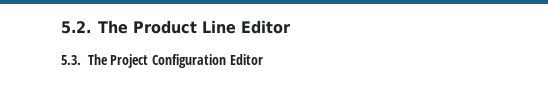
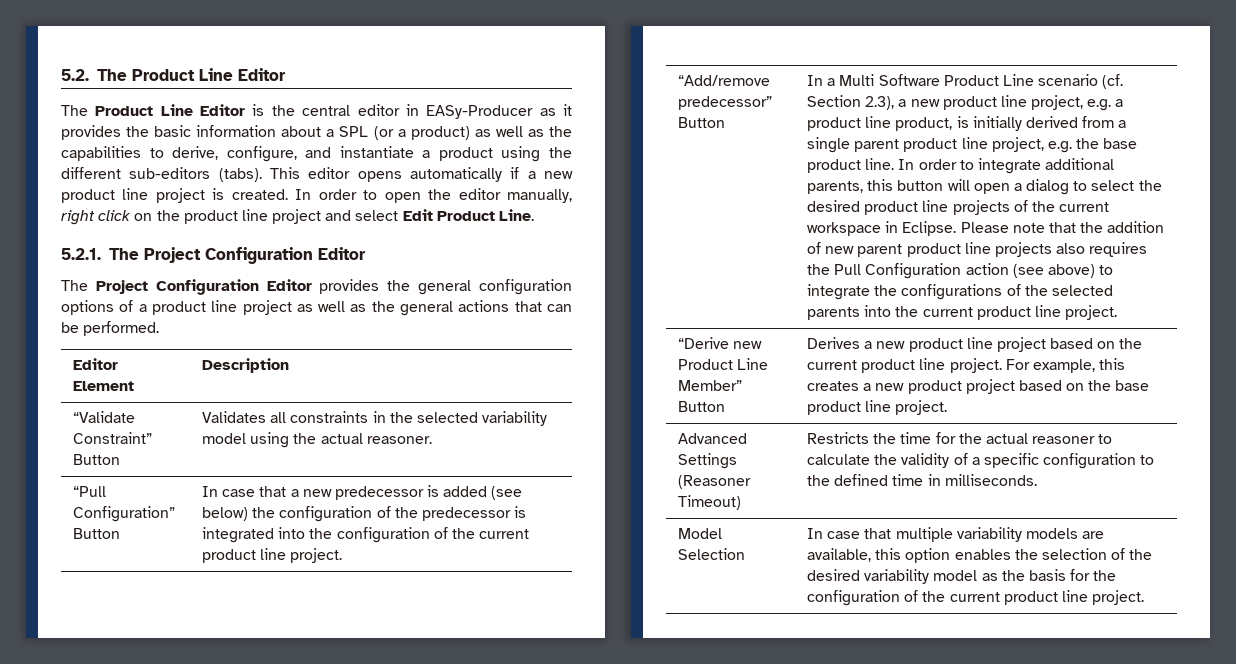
[61,54,263,68] 5.3. The Project Configuration Editor -> [61,104,573,119] [61,125,573,140] [61,146,572,162] [61,167,573,182] [61,188,572,203] [61,209,535,225] [61,247,366,264] [61,279,572,295] [61,300,572,316] [61,321,160,336] [72,358,118,370] [72,381,134,391] [201,358,289,373] [72,411,135,423] [72,432,152,444] [72,454,120,465] [201,411,548,426] [201,432,432,448] [72,486,106,497] [72,506,175,522] [72,528,120,539] [201,485,523,500] [201,506,527,522] [201,527,530,543] [201,548,343,563] [677,75,770,86] [677,96,772,110] [677,117,725,128] [806,74,1124,89] [806,95,1124,111] [806,116,1127,131] [806,137,1138,153] [806,158,1115,174] [806,179,1162,195] [806,200,1110,215] [806,221,1165,236] [806,242,1148,257] [806,263,1114,279] [806,284,1113,300] [806,305,1118,320] [677,337,763,349] [677,358,769,370] [677,380,742,391] [677,401,725,412] [806,337,1143,352] [806,358,1126,373] [806,379,1150,394] [806,400,948,415] [677,433,747,444] [677,453,737,469] [677,475,751,489] [677,495,741,510] [806,432,1113,444] [806,453,1155,469] [806,474,1037,486] [677,528,722,539] [677,548,745,560] [806,527,1105,542] [806,548,1153,563] [806,569,1117,584] [806,590,1145,606] The Product Line Editor is the central editor in EASy-Producer as it provides the basic information about a SPL (or a product) as well as the capabilities to derive, configure, and instantiate a product using the different sub-editors (tabs). This editor opens automatically if a new product line project is created. In order to open the editor manually, right click on the product line project and select Edit Product Line. // 5.2.1. The Project Configuration Editor // The Project Configuration Editor provides the general configuration options of a product line project as well as the general actions that can be performed. // Editor Element | Description // “Validate Constraint” Button | Validates all constraints in the selected variability model using the actual reasoner. // “Pull Configuration” Button | In case that a new predecessor is added (see below) the configuration of the predecessor is integrated into the configuration of the current product line project. // “Add/remove predecessor” Button | In a Multi Software Product Line scenario (cf. Section 2.3), a new product line project, e.g. a product line product, is initially derived from a single parent product line project, e.g. the base product line. In order to integrate additional parents, this button will open a dialog to select the desired product line projects of the current workspace in Eclipse. Please note that the addition of new parent product line projects also requires the Pull Configuration action (see above) to integrate the configurations of the selected parents into the current product line project. // “Derive new Product Line Member” Button | Derives a new product line project based on the current product line project. For example, this creates a new product project based on the base product line project. // Advanced Settings (Reasoner Timeout) | Restricts the time for the actual reasoner to calculate the validity of a specific configuration to the defined time in milliseconds. // Model Selection | In case that multiple variability models are available, this option enables the selection of the desired variability model as the basis for the configuration of the current product line project.

